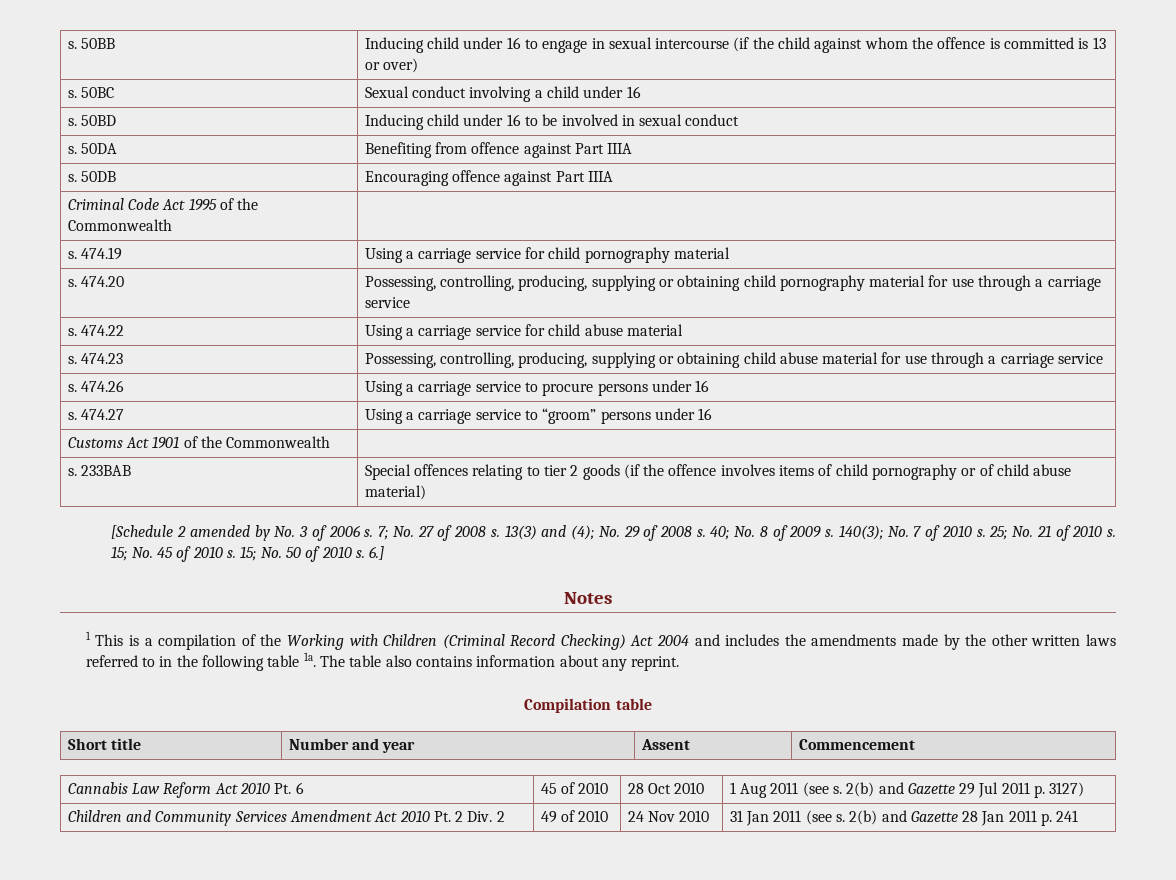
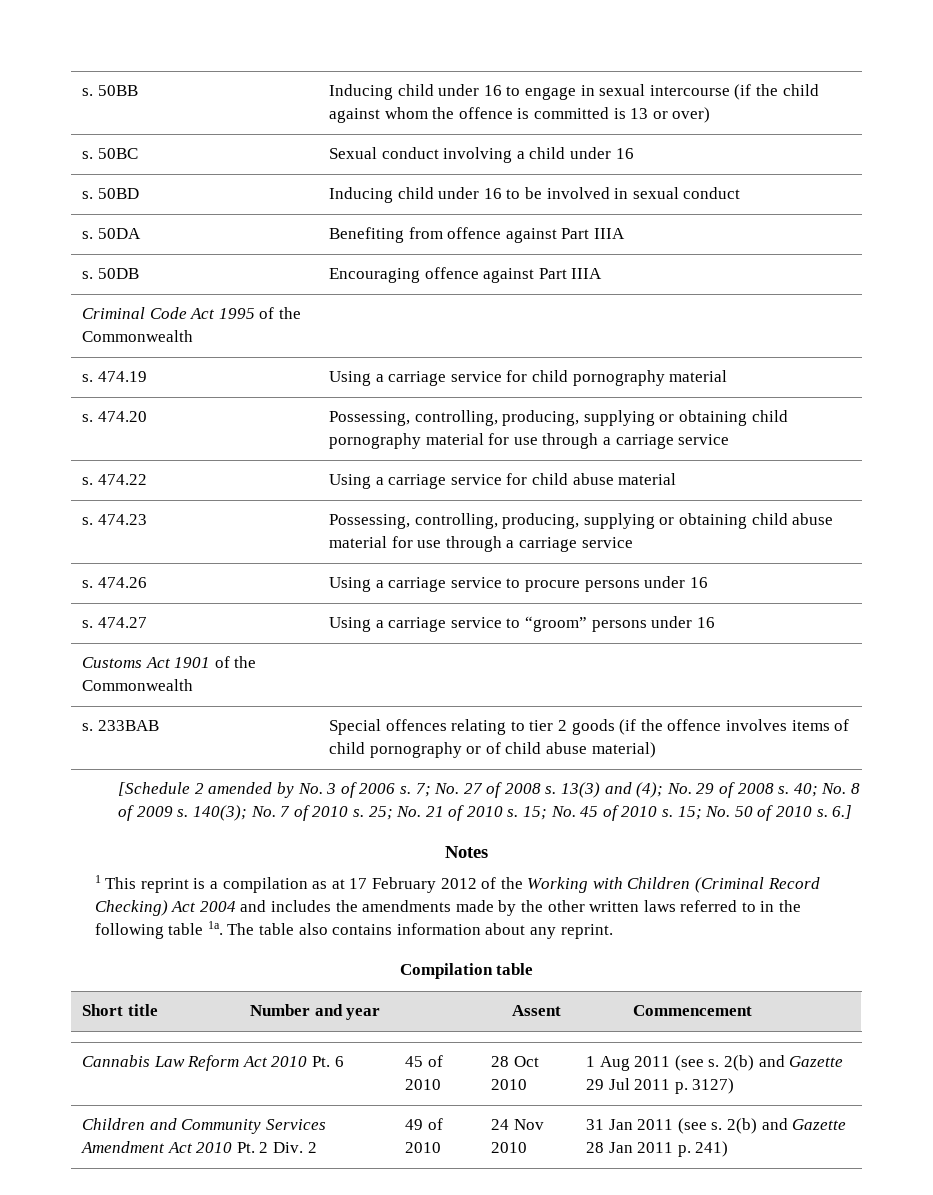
(124, 640) none -> [140,878,189,893] reprint
(237, 642) none -> [312,877,477,893] as at 17 February 2012
[1056,810,1079,822] 241 -> [695,1141,729,1157] 241)

